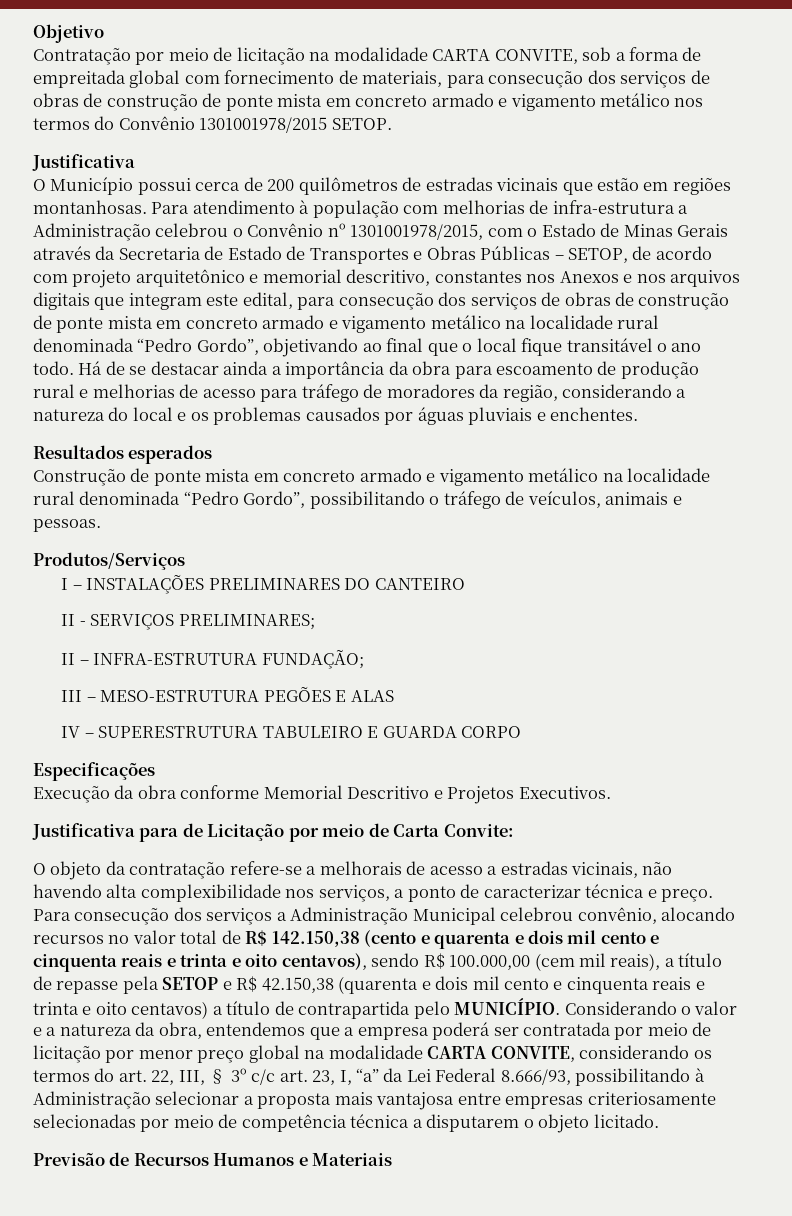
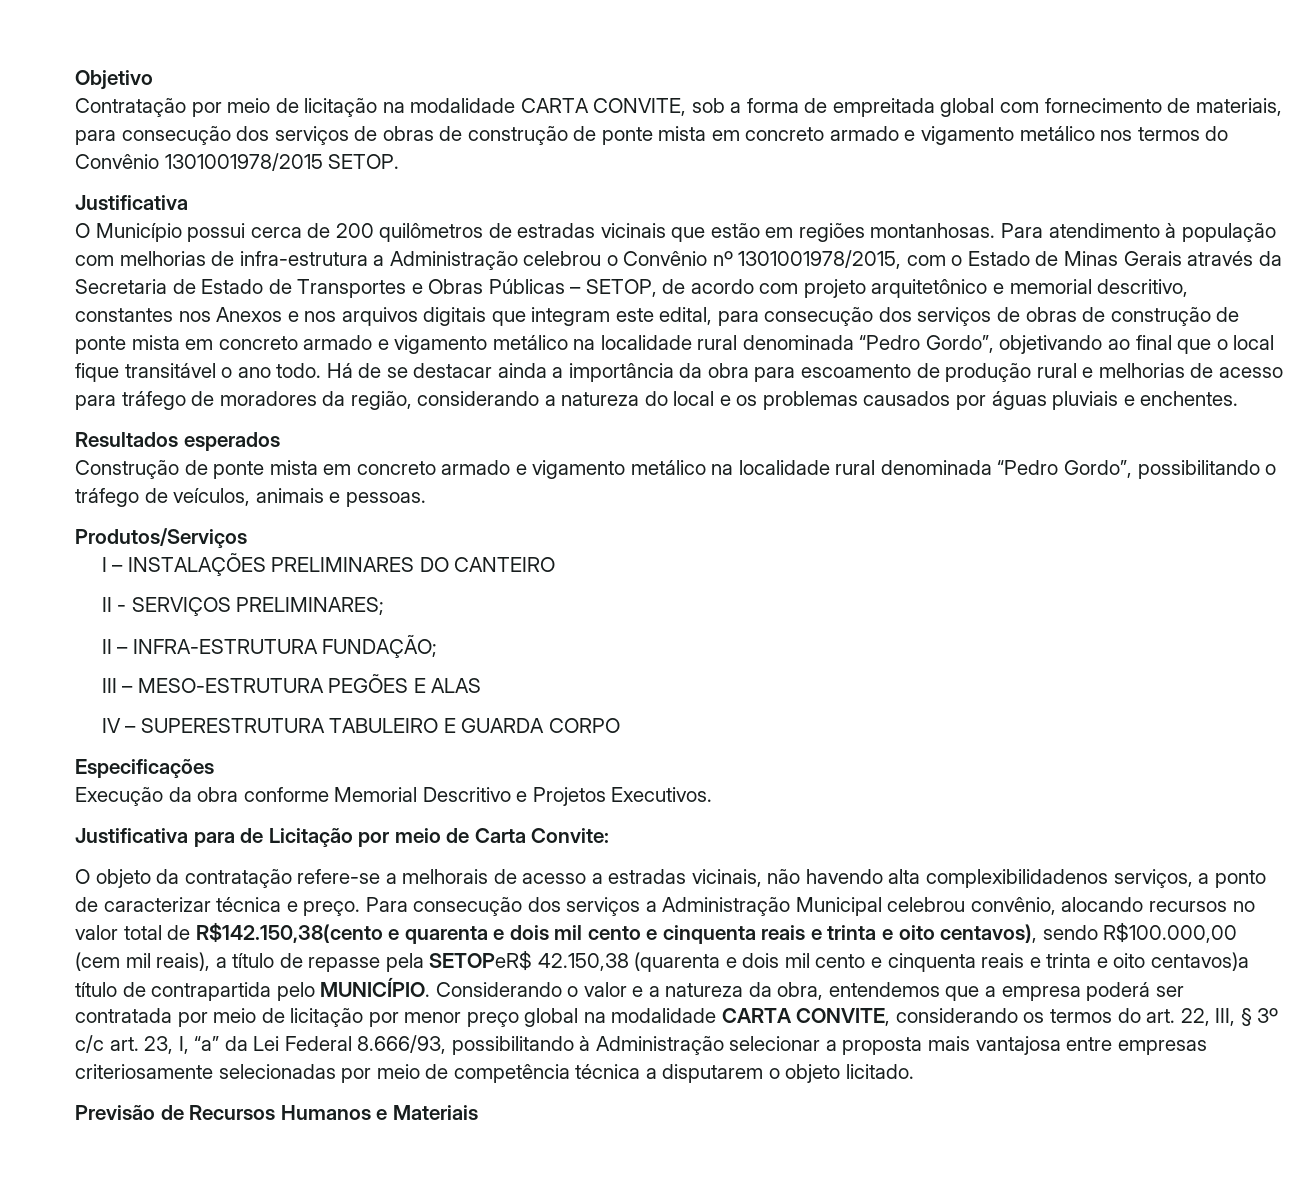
[140,884,315,902] complexibilidade nos -> [926,869,1109,888] complexibilidadenos
[245,930,417,947] R$ 142.150,38 (cento -> [195,922,383,943] R$142.150,38(cento
[423,953,531,970] R$ 100.000,00 -> [1103,922,1238,943] R$100.000,00
[162,976,258,992] SETOP e R$ -> [429,950,533,971] SETOPeR$
[131,1001,223,1019] centavos) a -> [1150,952,1249,971] centavos)a

